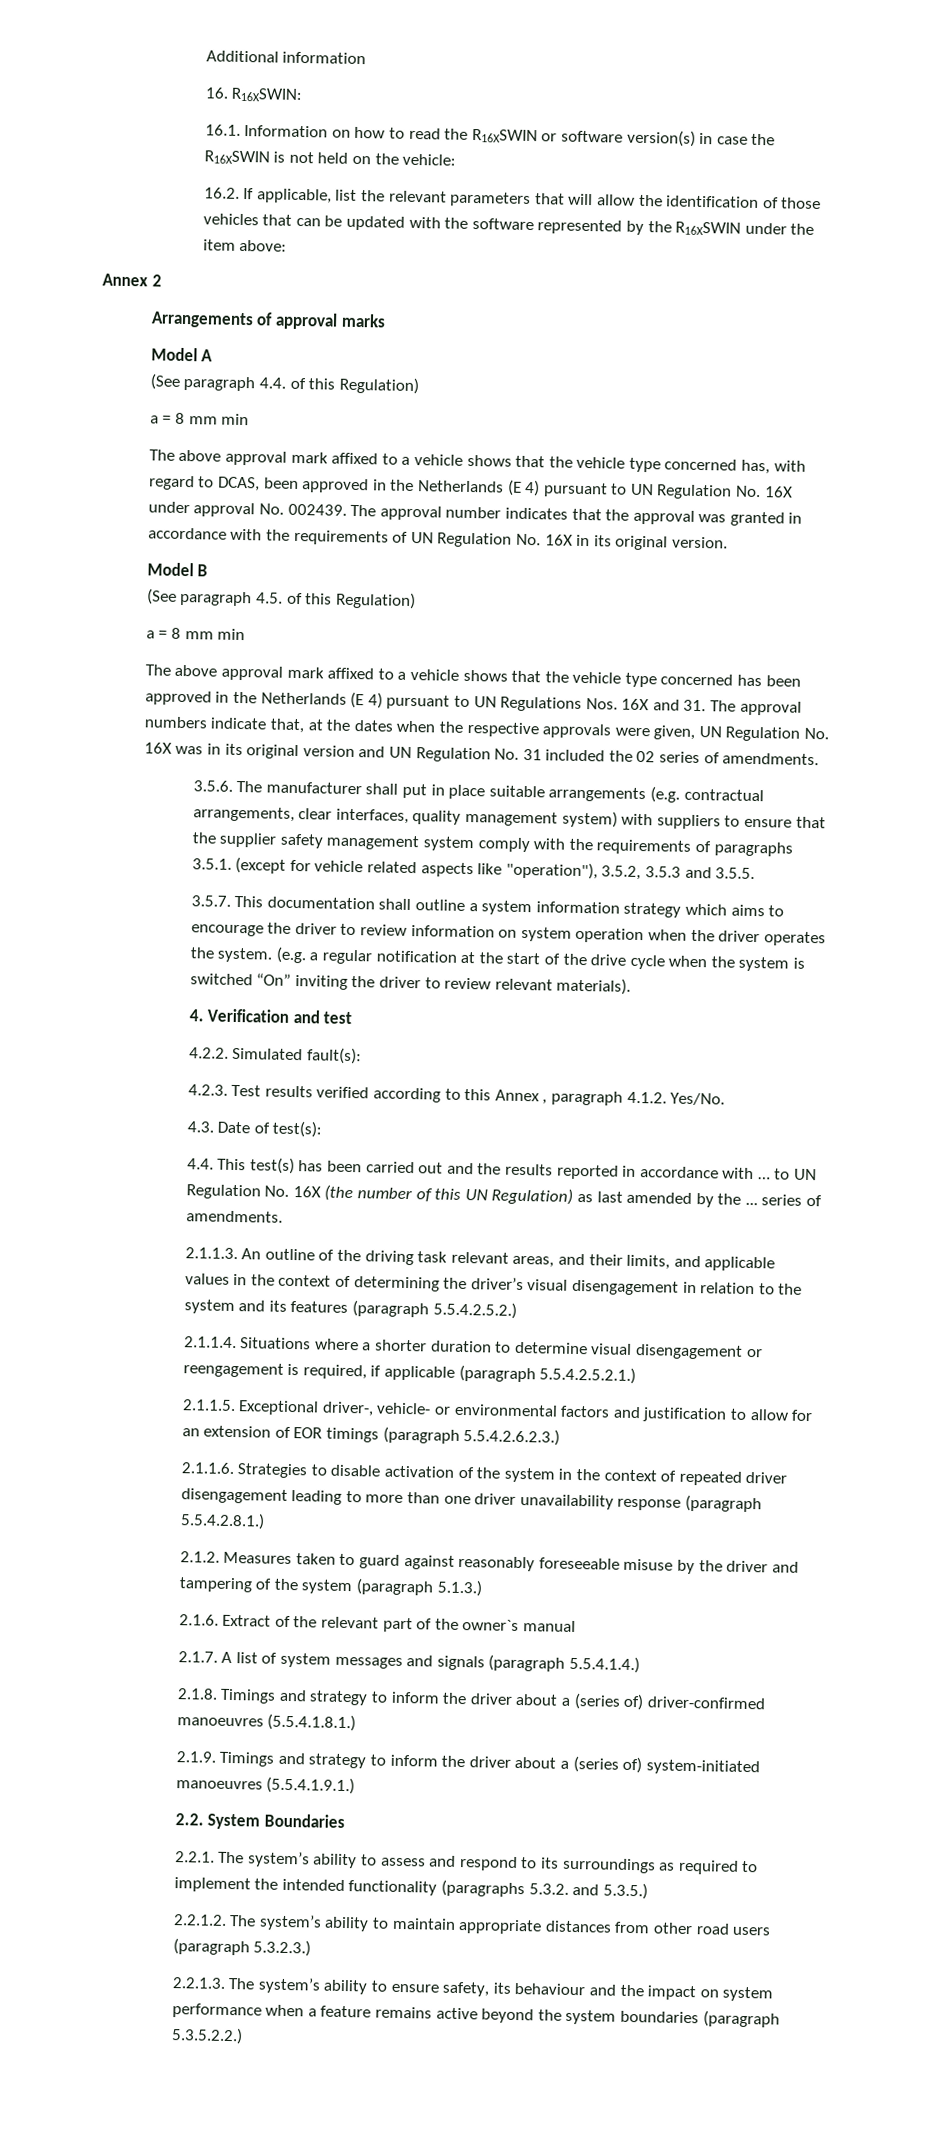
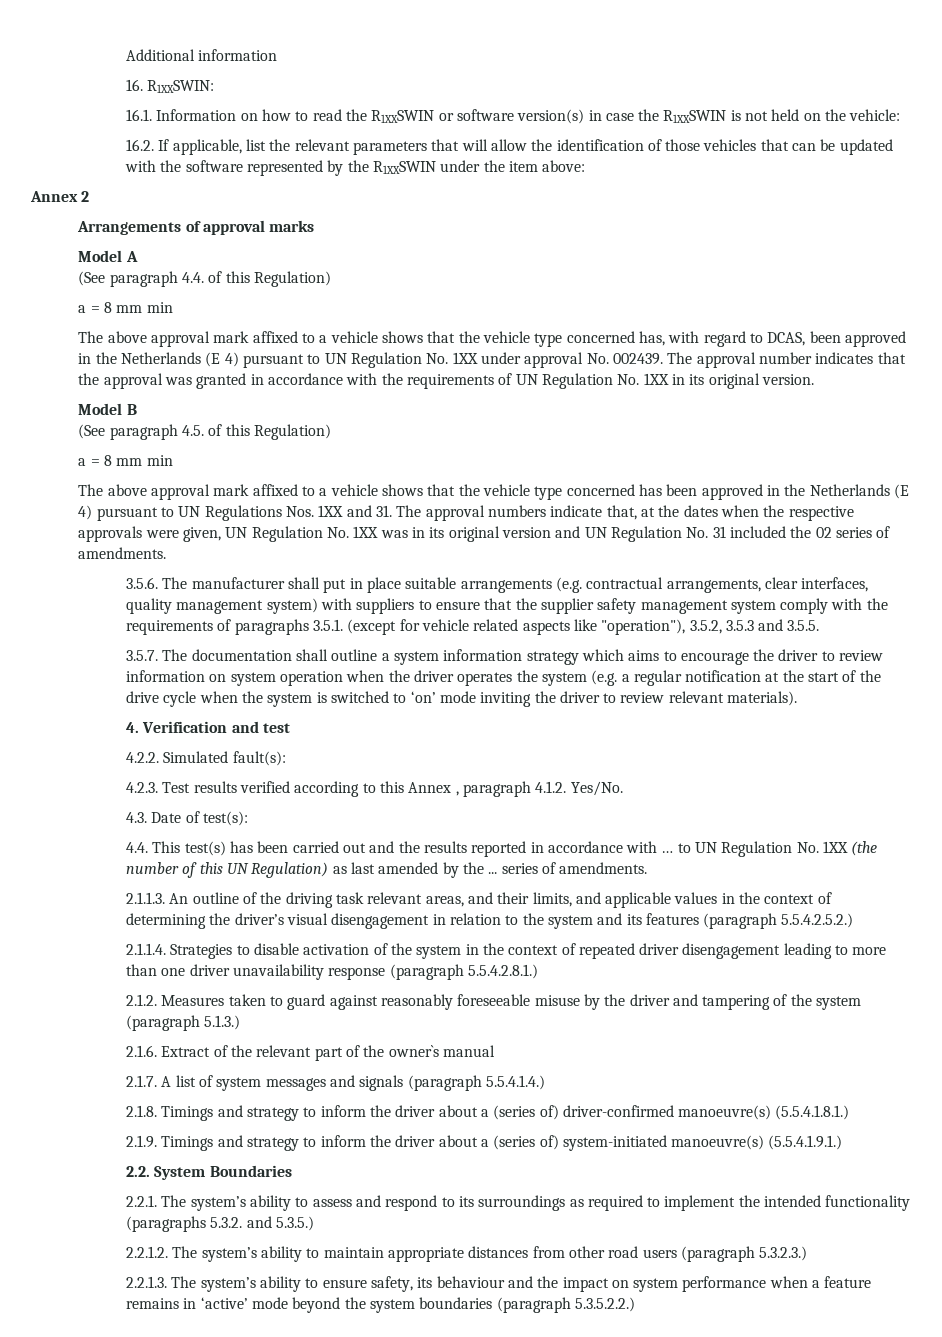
[231,87,304,103] R16XSWIN: -> [147,80,215,93] R1XXSWIN:
[471,128,538,144] R16XSWIN -> [371,110,435,123] R1XXSWIN
[203,150,270,165] R16XSWIN -> [663,110,727,123] R1XXSWIN
[675,221,742,236] R16XSWIN -> [372,161,436,174] R1XXSWIN
[763,486,793,498] 16X -> [452,352,478,364] 1XX
[544,534,573,546] 16X -> [643,373,669,385] 1XX
[621,698,650,711] 16X -> [318,505,344,517] 1XX
[143,742,172,754] 16X -> [353,526,379,538] 1XX
[234,895,264,908] This -> [162,649,188,661] The
[217,947,274,963] system. -> [541,672,587,686] system
[256,973,292,986] “On” -> [393,691,476,703] to ‘on’ mode
[292,1186,321,1198] 16X -> [823,841,849,853] 1XX
[240,1337,763,1360] [182,1362,637,1385] [181,1399,814,1423] [181,1425,561,1446] [180,1462,235,1475] Situations where a shorter duration to determine visual disengagement or reengagement is required, if applicable (paragraph 5.5.4.2.5.2.1.) // 2.1.1.5. Exceptional driver-, vehicle- or environmental factors and justification to allow for an extension of EOR timings (paragraph 5.5.4.2.6.2.3.) // 2.1.1.6. -> (166, 949) none
[176,1717,264,1727] manoeuvres -> [678,1105,772,1120] manoeuvre(s)
[175,1780,263,1790] manoeuvres -> [671,1135,765,1150] manoeuvre(s)
[435,2007,478,2020] active -> [183,1297,288,1309] in ‘active’ mode

